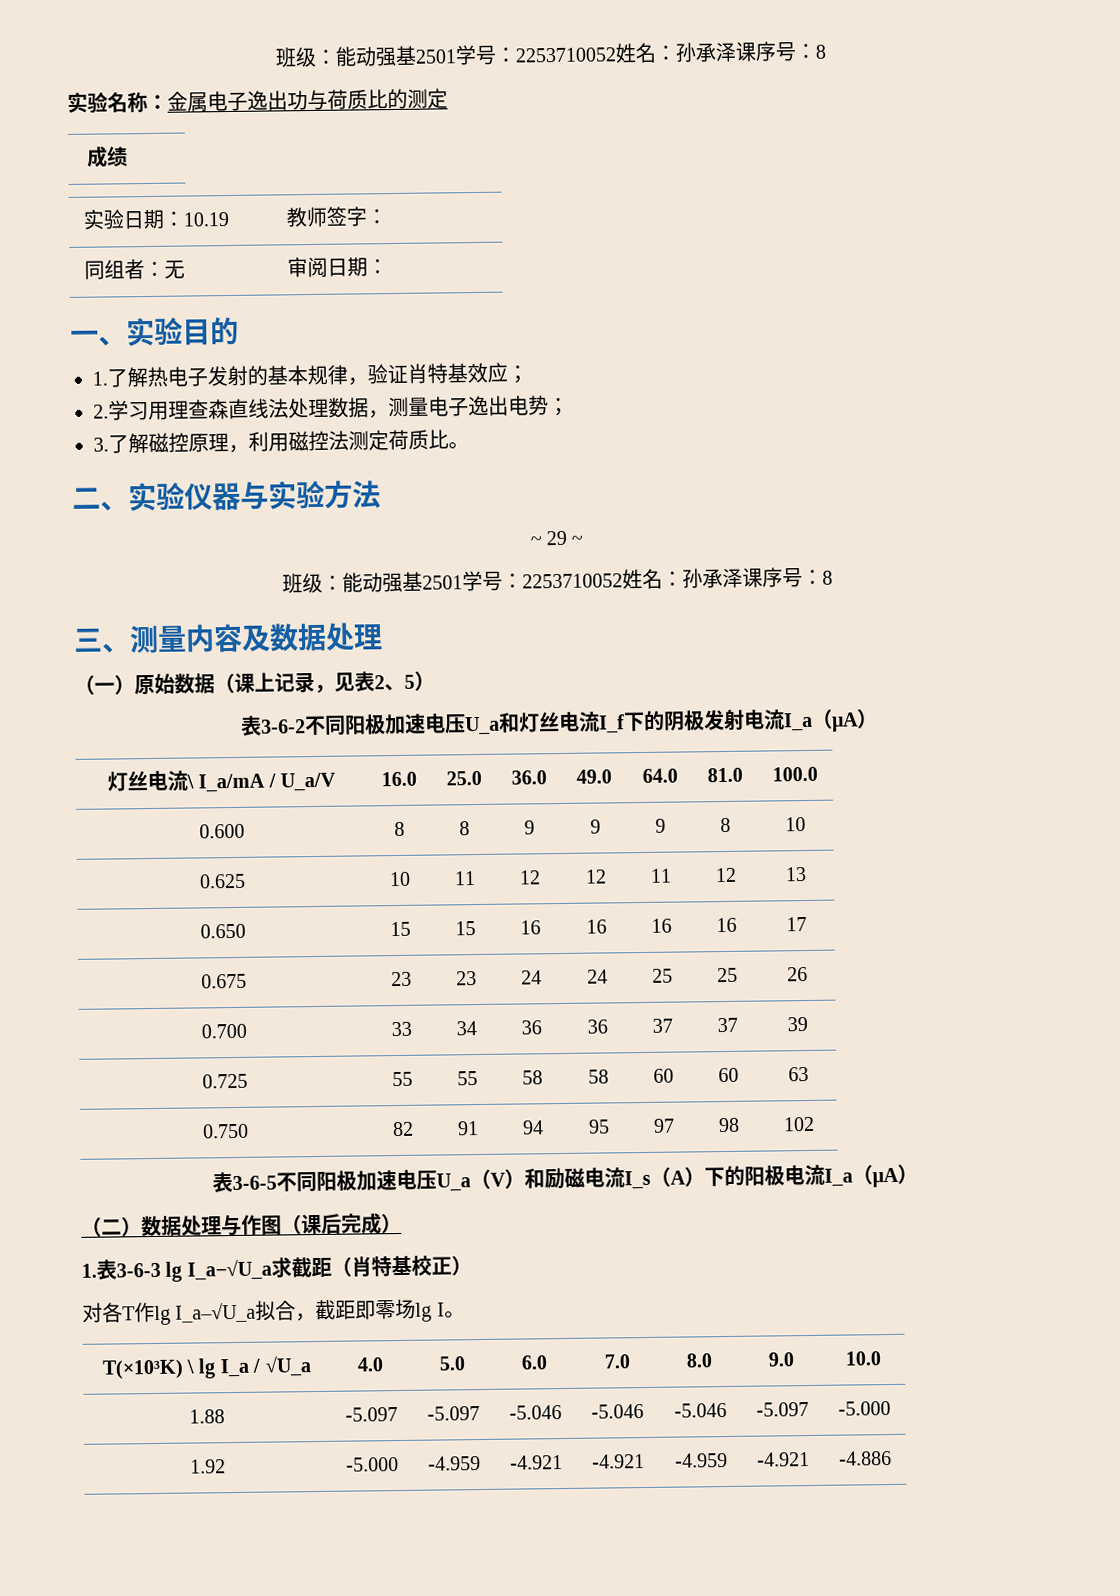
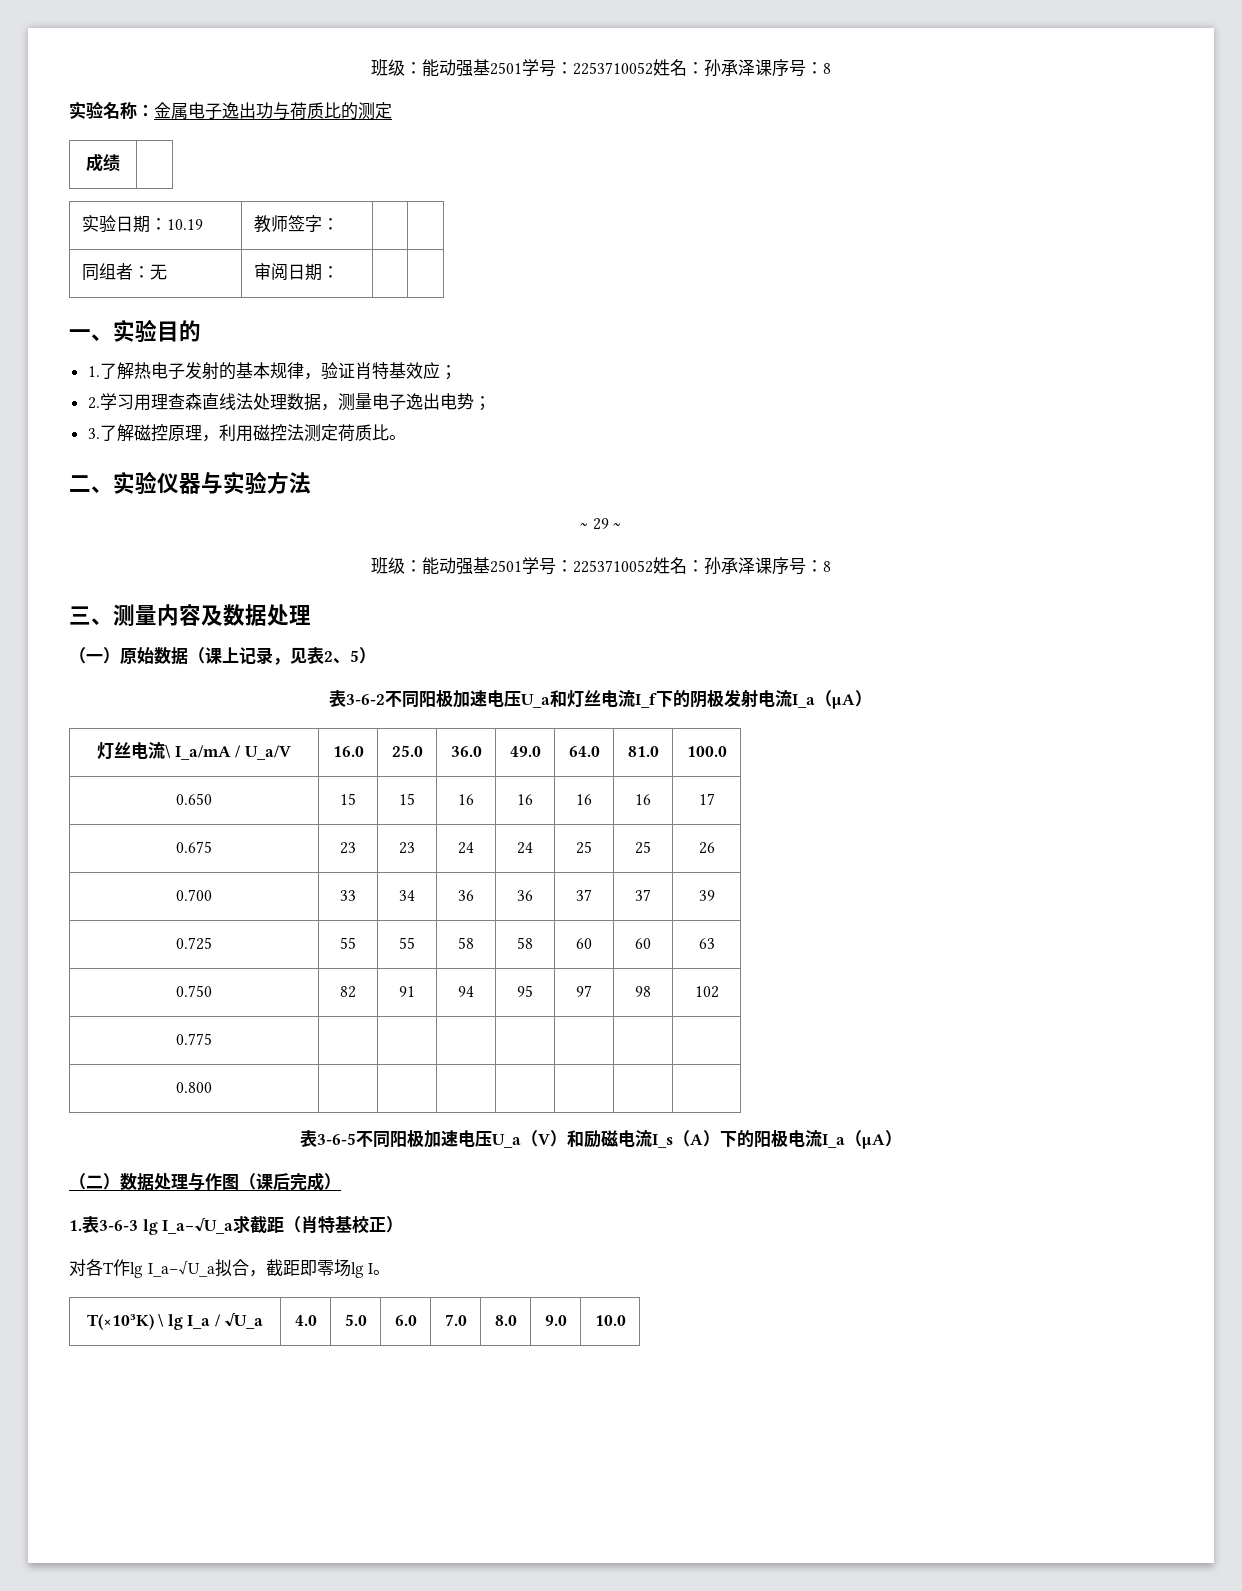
[199,823,245,839] [394,821,405,837] [459,821,470,836] [524,820,535,835] [589,819,601,834] [655,818,666,833] [720,817,731,833] [785,817,806,832] [199,873,246,889] [389,871,411,887] [454,871,476,886] [519,870,541,885] [584,869,607,884] [650,868,672,883] [715,867,737,883] [785,867,807,882] // 0.600 | 8 | 8 | 9 | 9 | 9 | 8 | 10 // 0.625 | 10 | 11 | 12 | 12 | 11 | 12 | 13 -> (727, 751) none
(815, 1124) none -> [176,1033,212,1045] [176,1082,212,1093] // 0.775 | | | | | | | // 0.800 | | | | | | |
[189,1409,225,1424] [344,1407,398,1422] [426,1406,480,1421] [508,1405,562,1420] [591,1404,644,1419] [673,1403,727,1418] [755,1402,809,1417] [837,1401,891,1416] [190,1459,226,1474] [345,1457,399,1472] [427,1456,481,1471] [509,1455,563,1470] [592,1454,645,1469] [674,1453,728,1468] [756,1452,810,1467] [838,1451,892,1466] // 1.88 | -5.097 | -5.097 | -5.046 | -5.046 | -5.046 | -5.097 | -5.000 // 1.92 | -5.000 | -4.959 | -4.921 | -4.921 | -4.959 | -4.921 | -4.886 -> (626, 1320) none

